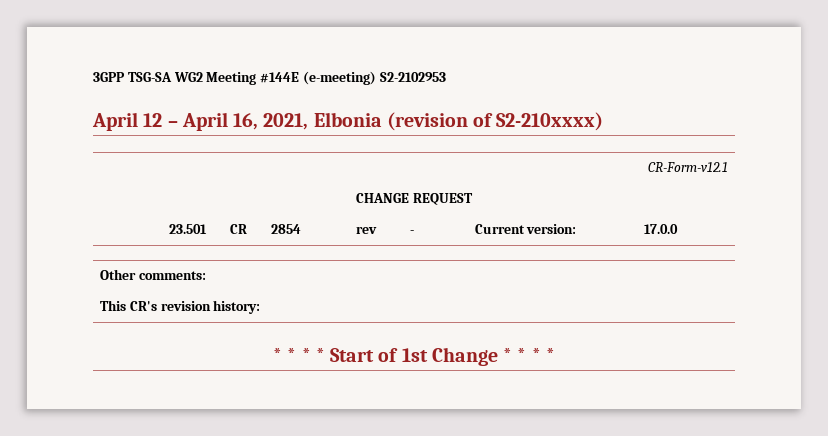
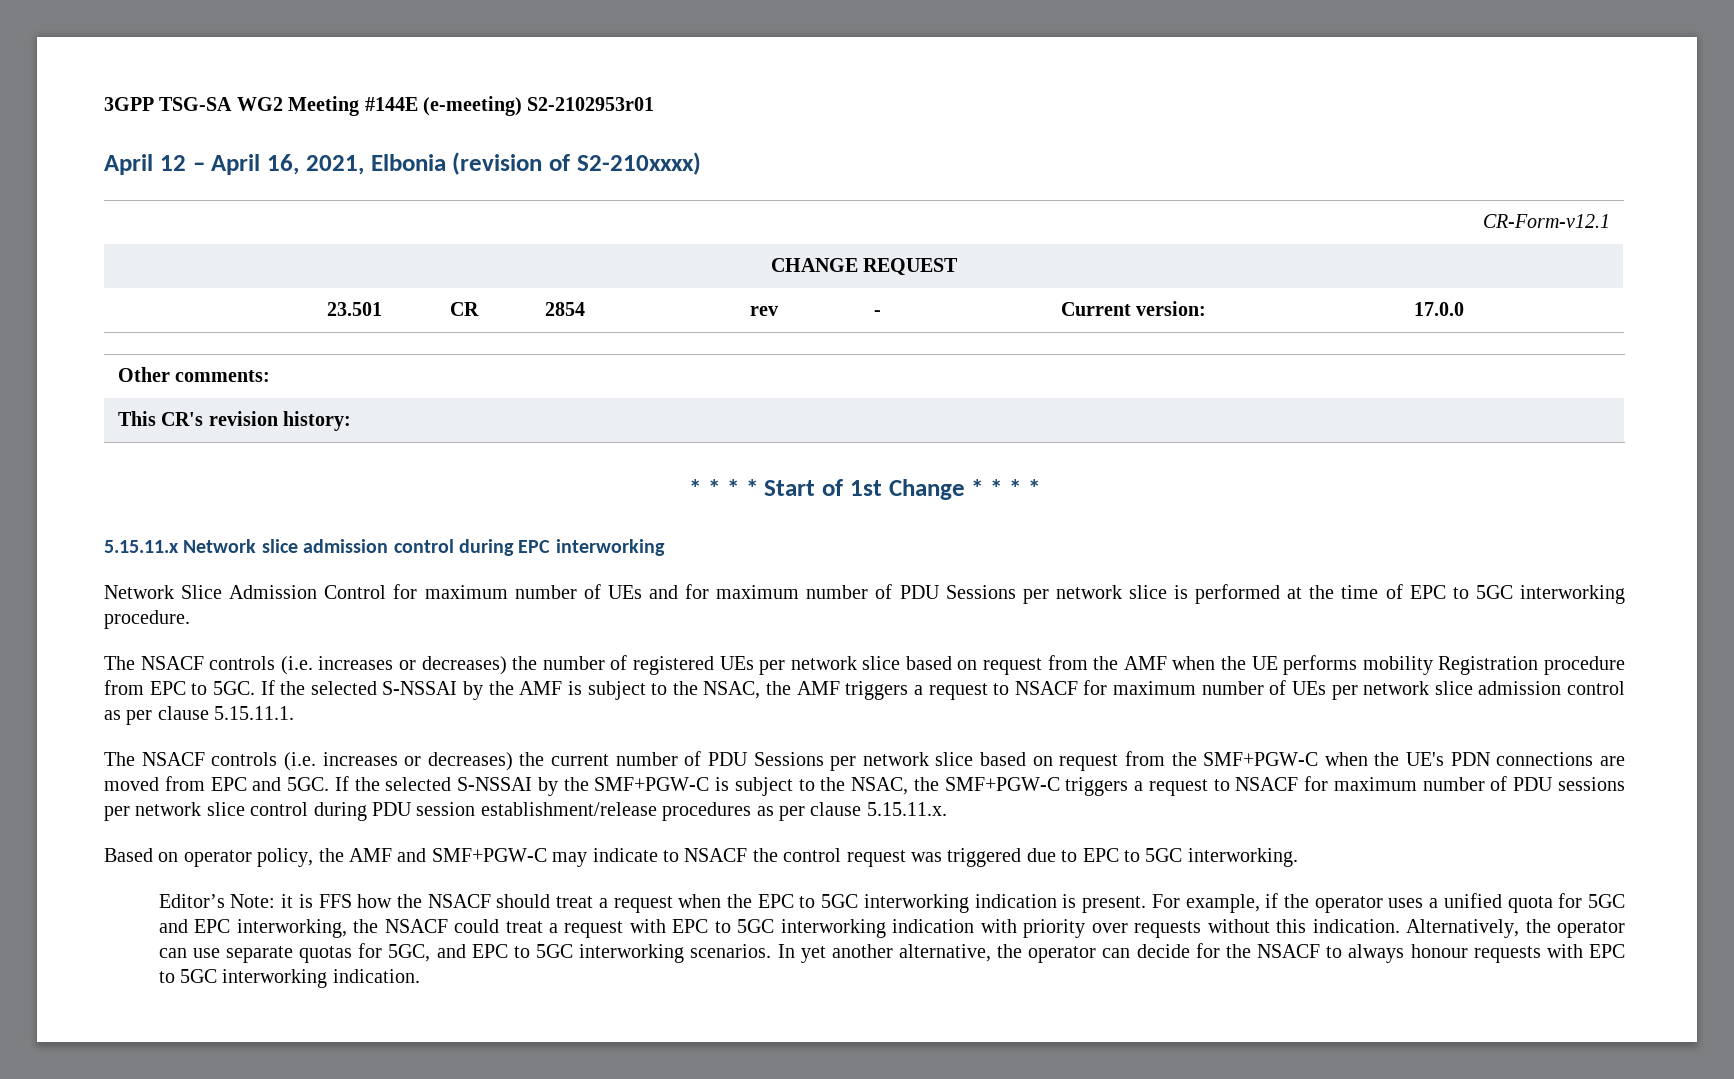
[379,72,446,82] S2-2102953 -> [527,97,655,111] S2-2102953r01
(555, 355) none -> [104,539,665,556] [104,584,1626,604] [104,610,190,629] [104,655,1626,675] [104,680,1625,700] [104,706,295,725] [104,751,1625,771] [104,776,1625,796] [104,802,947,821] [104,848,1298,867] [158,893,1625,913] [158,919,1625,938] [158,943,1626,963] [158,969,420,988] // 5.15.11.x Network slice admission control during EPC interworking // Network Slice Admission Control for maximum number of UEs and for maximum number of PDU Sessions per network slice is performed at the time of EPC to 5GC interworking procedure. // The NSACF controls (i.e. increases or decreases) the number of registered UEs per network slice based on request from the AMF when the UE performs mobility Registration procedure from EPC to 5GC. If the selected S-NSSAI by the AMF is subject to the NSAC, the AMF triggers a request to NSACF for maximum number of UEs per network slice admission control as per clause 5.15.11.1. // The NSACF controls (i.e. increases or decreases) the current number of PDU Sessions per network slice based on request from the SMF+PGW-C when the UE's PDN connections are moved from EPC and 5GC. If the selected S-NSSAI by the SMF+PGW-C is subject to the NSAC, the SMF+PGW-C triggers a request to NSACF for maximum number of PDU sessions per network slice control during PDU session establishment/release procedures as per clause 5.15.11.x. // Based on operator policy, the AMF and SMF+PGW-C may indicate to NSACF the control request was triggered due to EPC to 5GC interworking. // Editor’s Note: it is FFS how the NSACF should treat a request when the EPC to 5GC interworking indication is present. For example, if the operator uses a unified quota for 5GC and EPC interworking, the NSACF could treat a request with EPC to 5GC interworking indication with priority over requests without this indication. Alternatively, the operator can use separate quotas for 5GC, and EPC to 5GC interworking scenarios. In yet another alternative, the operator can decide for the NSACF to always honour requests with EPC to 5GC interworking indication.

